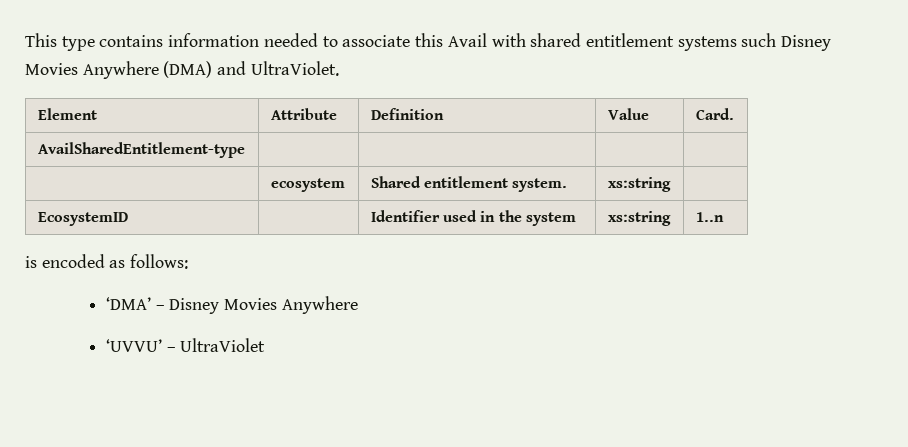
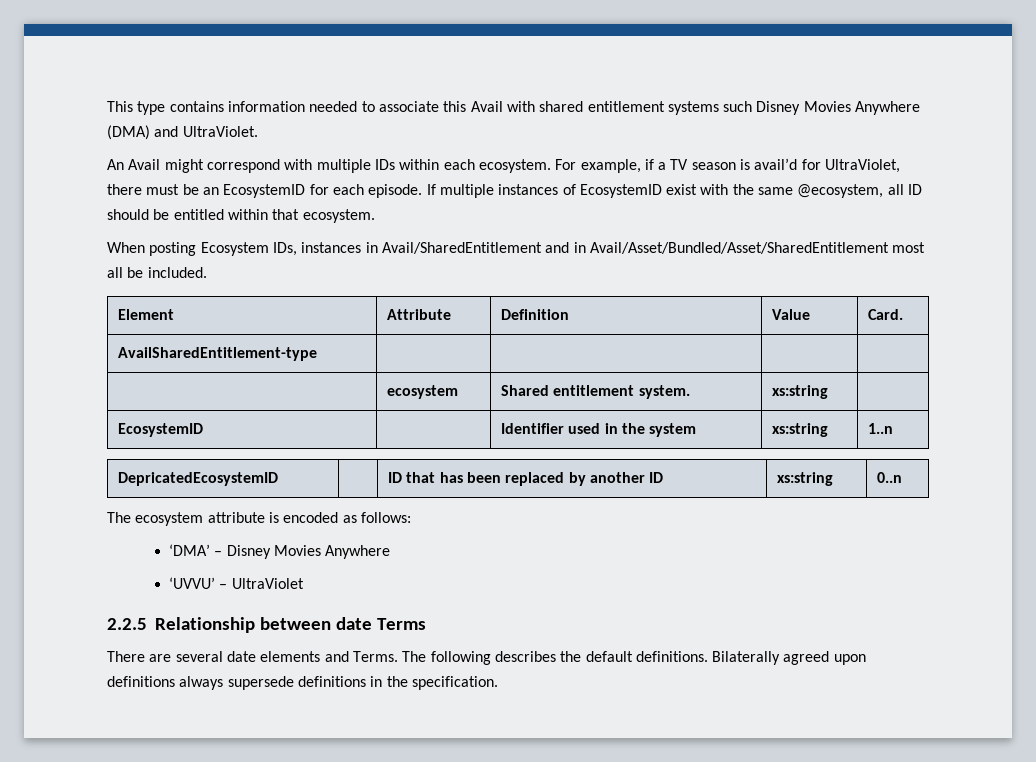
(339, 68) none -> [107,158,901,173] [107,184,923,198] [107,209,375,223] [107,242,926,256] [107,267,207,278] // An Avail might correspond with multiple IDs within each ecosystem. For example, if a TV season is avail’d for UltraViolet, there must be an EcosystemID for each episode. If multiple instances of EcosystemID exist with the same @ecosystem, all ID should be entitled within that ecosystem. // When posting Ecosystem IDs, instances in Avail/SharedEntitlement and in Avail/Asset/Bundled/Asset/SharedEntitlement most all be included.
(724, 217) // -> [118,472,279,486] [388,472,664,486] [777,472,834,486] [877,472,903,483] [107,512,265,526] // DepricatedEcosystemID | | ID that has been replaced by another ID | xs:string | 0..n // The ecosystem attribute
(266, 345) none -> [107,617,426,633] [107,651,866,665] [107,676,498,690] // 2.2.5 Relationship between date Terms // There are several date elements and Terms. The following describes the default definitions. Bilaterally agreed upon definitions always supersede definitions in the specification.

